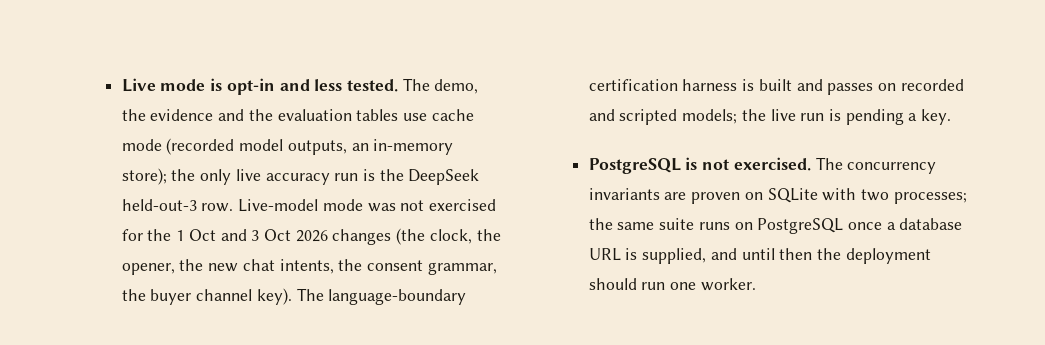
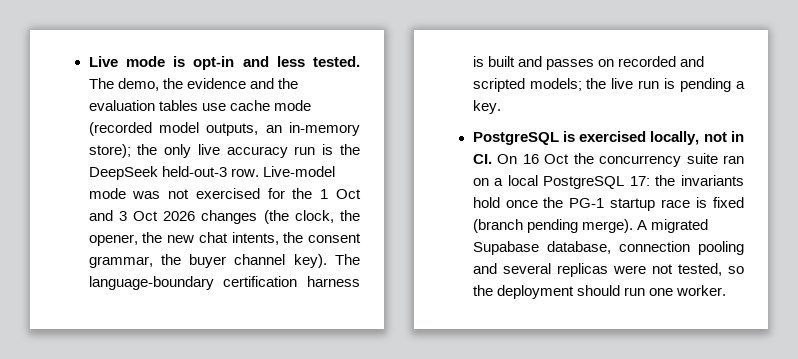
[702,157,937,174] [588,188,967,204] [588,218,963,234] [588,248,813,264] not exercised. The concurrency invariants are proven on SQLite with two processes; the same suite runs on PostgreSQL once a database URL is supplied, and until then -> [579,131,744,145] [472,153,744,167] [472,175,744,189] [472,197,744,211] [472,219,708,233] [472,241,744,255] [472,263,744,277] exercised locally, not in CI. On 16 Oct the concurrency suite ran on a local PostgreSQL 17: the invariants hold once the PG-1 startup race is fixed (branch pending merge). A migrated Supabase database, connection pooling and several replicas were not tested, so

